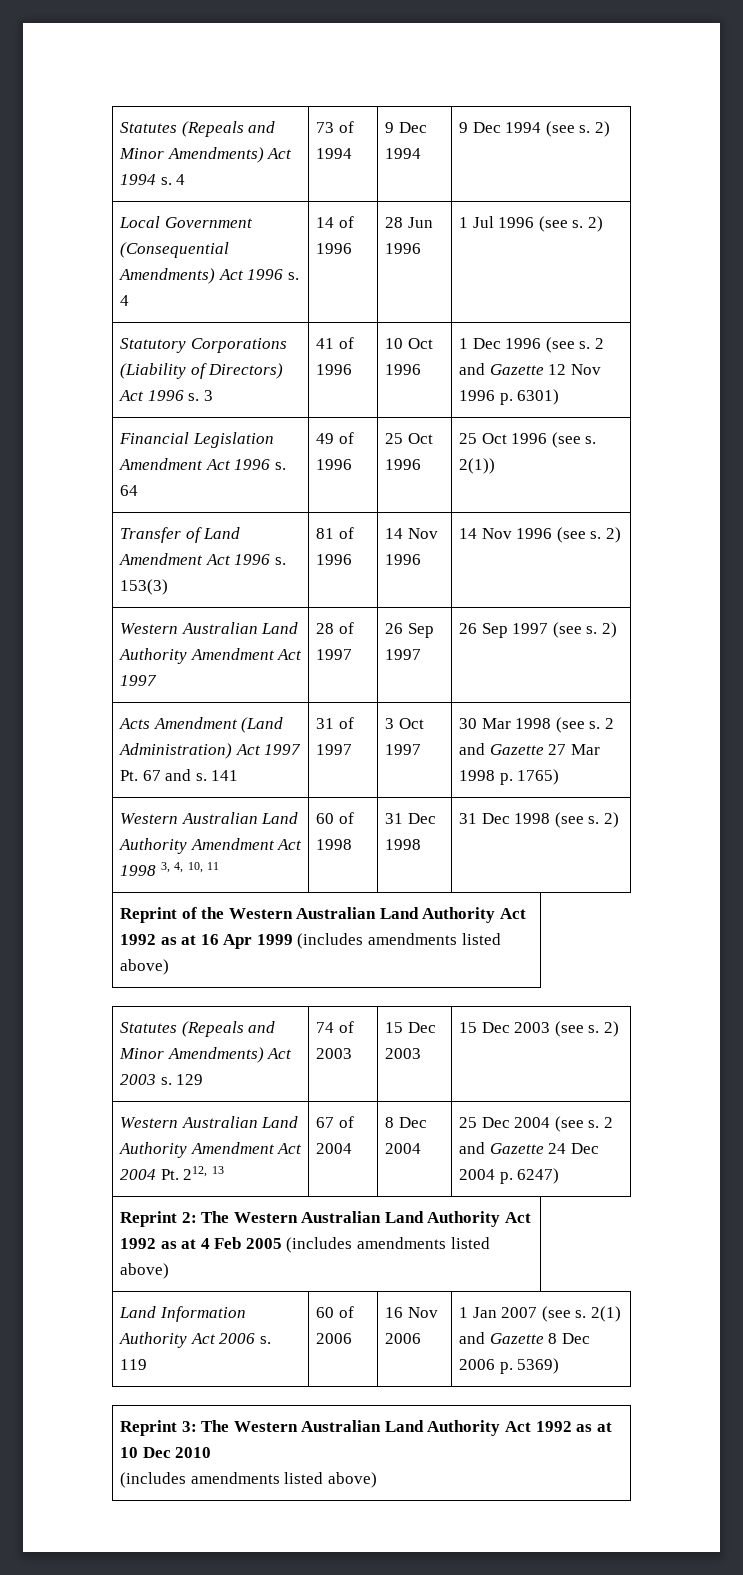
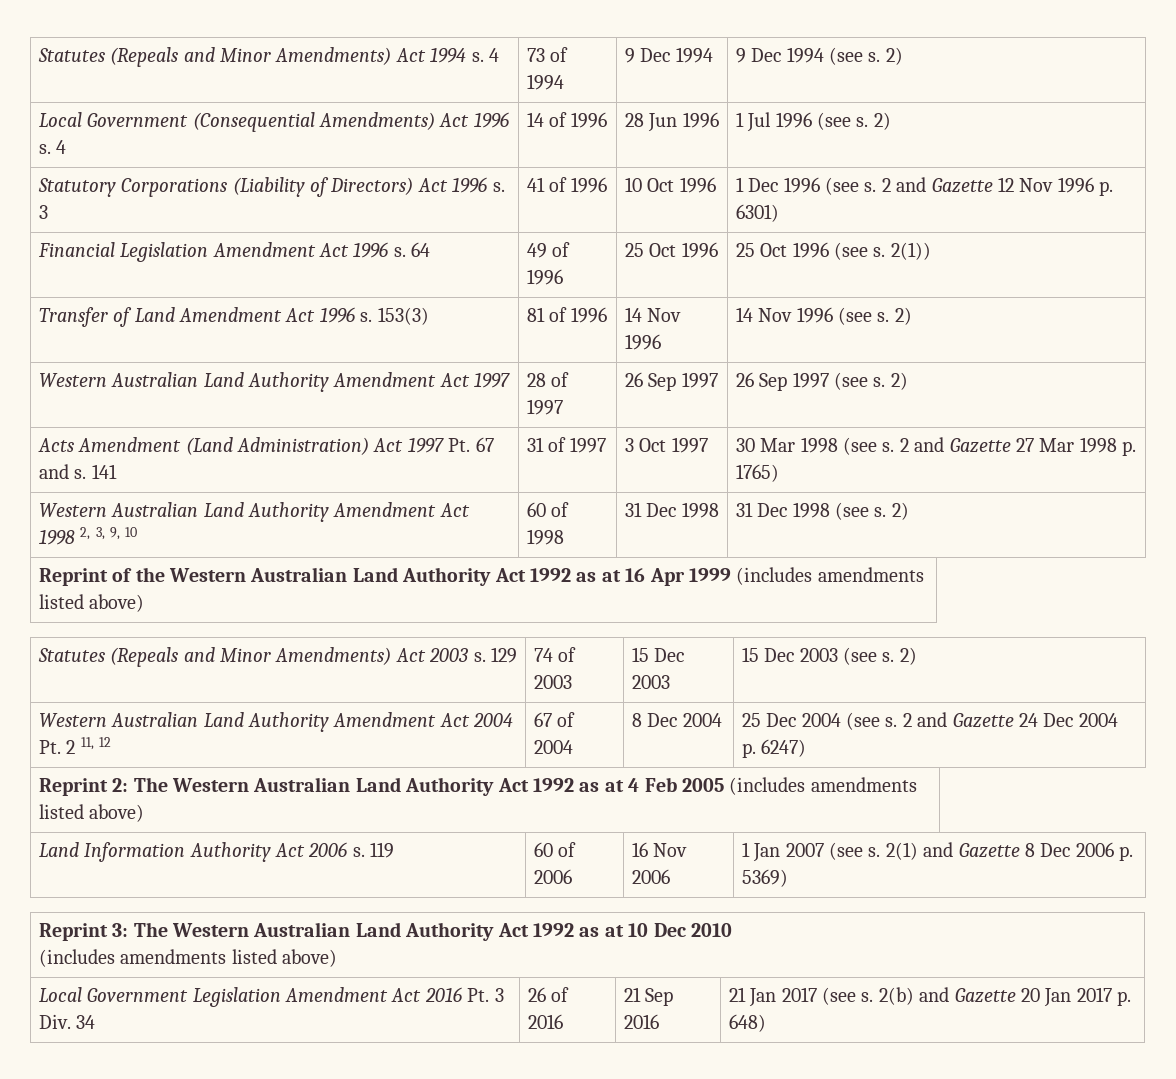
[160,862,220,873] 3, 4, 10, 11 -> [80,527,138,540] 2, 3, 9, 10
[183,1166,224,1180] 212, 13 -> [66,737,112,754] 2 11, 12
(377, 1480) none -> [38,987,504,1007] [38,1014,96,1029] [527,987,570,1002] [527,1014,563,1029] [623,987,674,1006] [623,1014,659,1029] [728,987,1132,1007] [728,1014,766,1032] // Local Government Legislation Amendment Act 2016 Pt. 3 Div. 34 | 26 of 2016 | 21 Sep 2016 | 21 Jan 2017 (see s. 2(b) and Gazette 20 Jan 2017 p. 648)

